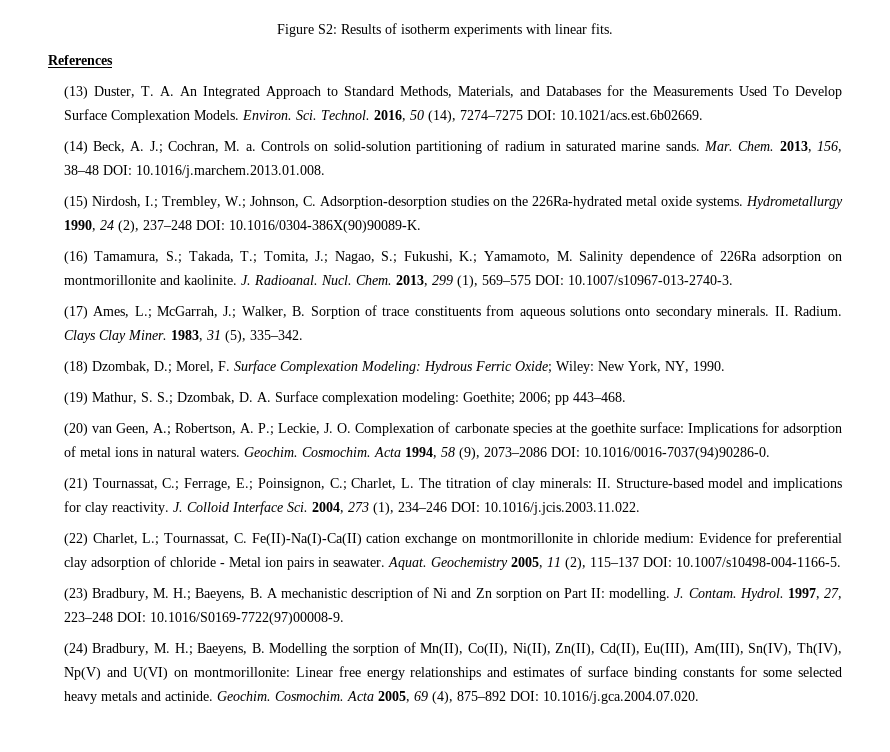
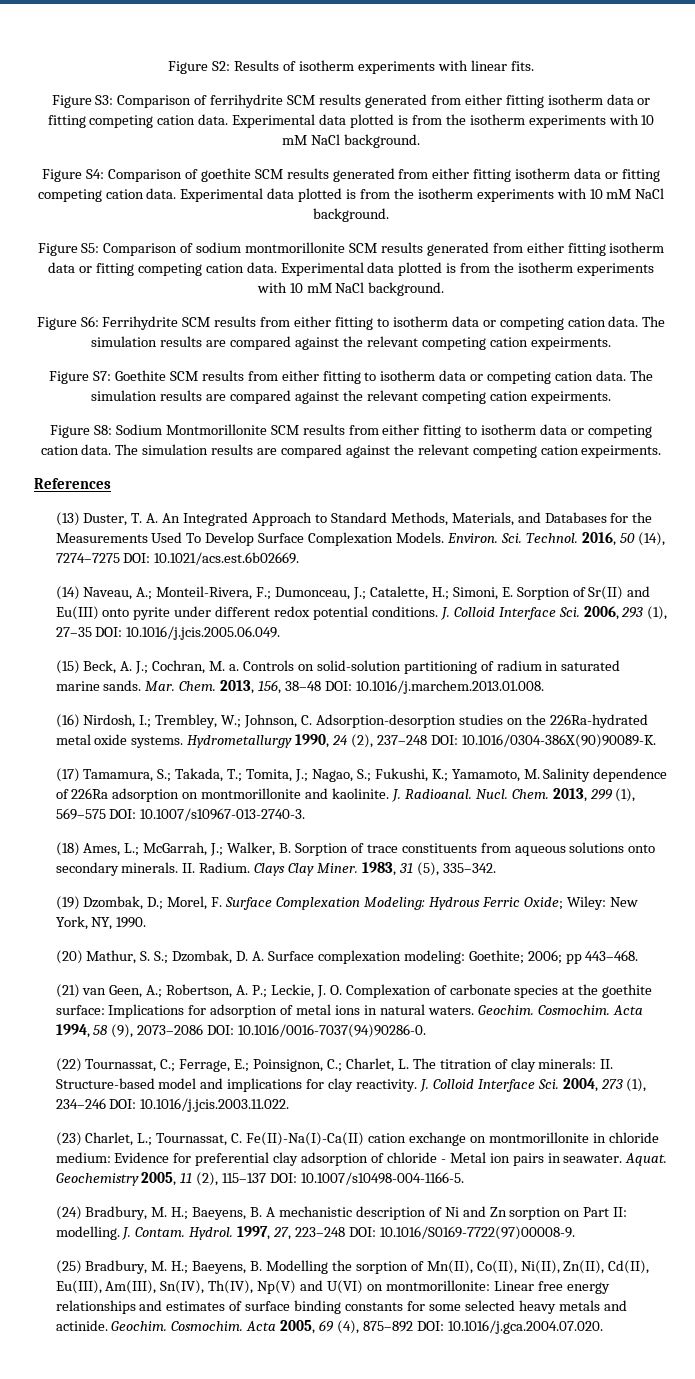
(613, 28) none -> [51,94,651,108] [47,114,655,128] [282,134,420,148] [42,168,660,182] [37,188,665,202] [313,208,389,222] [37,242,665,256] [48,262,654,276] [256,282,445,296] [36,316,666,330] [91,336,611,350] [49,370,653,384] [91,390,611,404] [50,424,652,438] [40,444,662,458] // Figure S3: Comparison of ferrihydrite SCM results generated from either fitting isotherm data or fitting competing cation data. Experimental data plotted is from the isotherm experiments with 10 mM NaCl background. // Figure S4: Comparison of goethite SCM results generated from either fitting isotherm data or fitting competing cation data. Experimental data plotted is from the isotherm experiments with 10 mM NaCl background. // Figure S5: Comparison of sodium montmorillonite SCM results generated from either fitting isotherm data or fitting competing cation data. Experimental data plotted is from the isotherm experiments with 10 mM NaCl background. // Figure S6: Ferrihydrite SCM results from either fitting to isotherm data or competing cation data. The simulation results are compared against the relevant competing cation expeirments. // Figure S7: Goethite SCM results from either fitting to isotherm data or competing cation data. The simulation results are compared against the relevant competing cation expeirments. // Figure S8: Sodium Montmorillonite SCM results from either fitting to isotherm data or competing cation data. The simulation results are compared against the relevant competing cation expeirments.
(88, 147) none -> [83,586,651,600] [55,606,668,620] [55,626,281,640] [55,660,80,674] Naveau, A.; Monteil-Rivera, F.; Dumonceau, J.; Catalette, H.; Simoni, E. Sorption of Sr(II) and Eu(III) onto pyrite under different redox potential conditions. J. Colloid Interface Sci. 2006, 293 (1), 27–35 DOI: 10.1016/j.jcis.2005.06.049. // (15)
[63,196,88,209] (15) -> [55,714,80,728] (16)
[63,251,88,264] (16) -> [55,768,80,782] (17)
[63,306,88,319] (17) -> [55,842,80,856] (18)
[63,361,88,374] (18) -> [55,896,80,910] (19)
[63,392,88,405] (19) -> [55,950,83,964] (20)
[63,423,88,436] (20) -> [55,984,80,998] (21)
[63,478,88,491] (21) -> [55,1058,82,1072] (22)
[63,533,88,546] (22) -> [55,1132,82,1146] (23)
[63,588,88,601] (23) -> [55,1206,82,1220] (24)
[63,643,88,656] (24) -> [55,1260,82,1274] (25)

